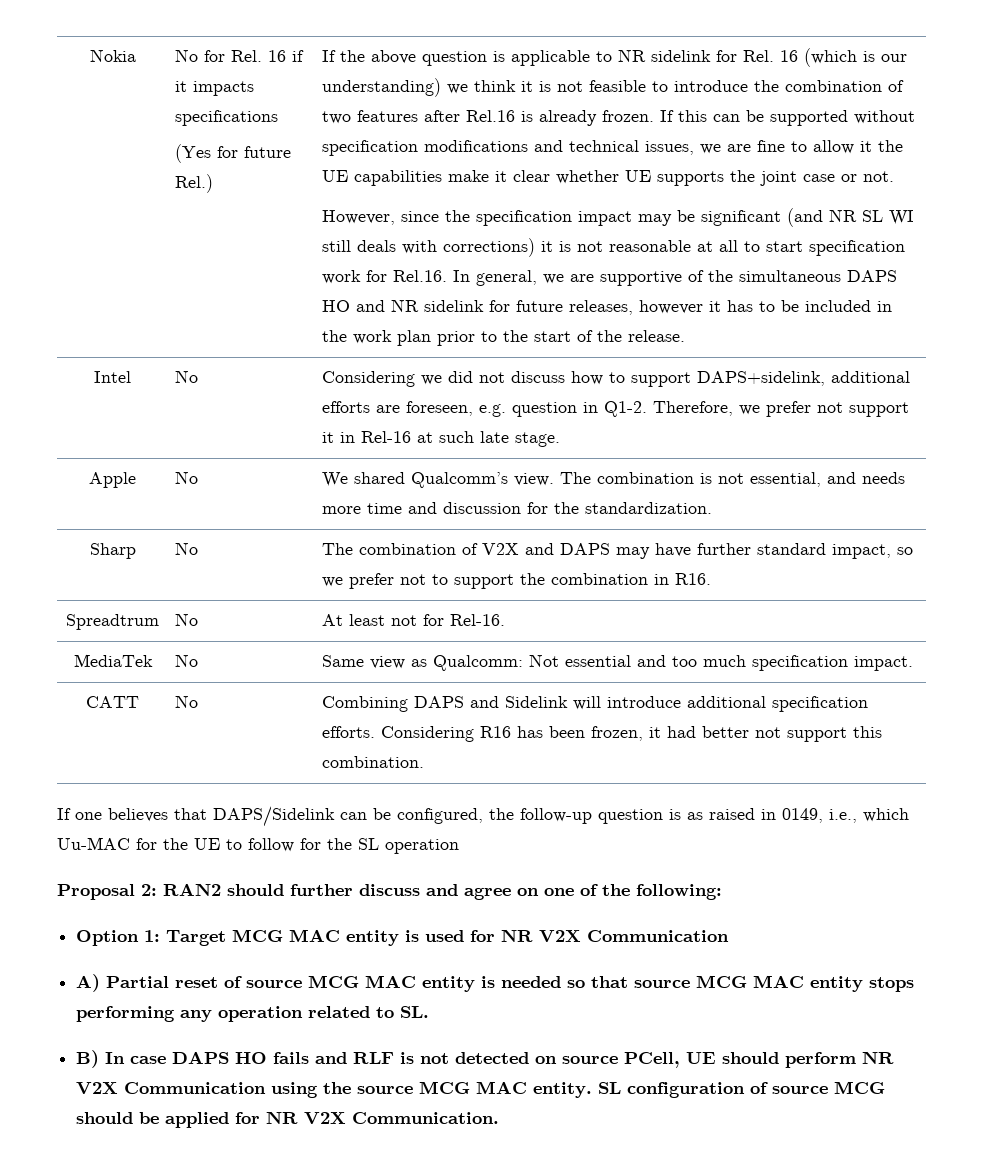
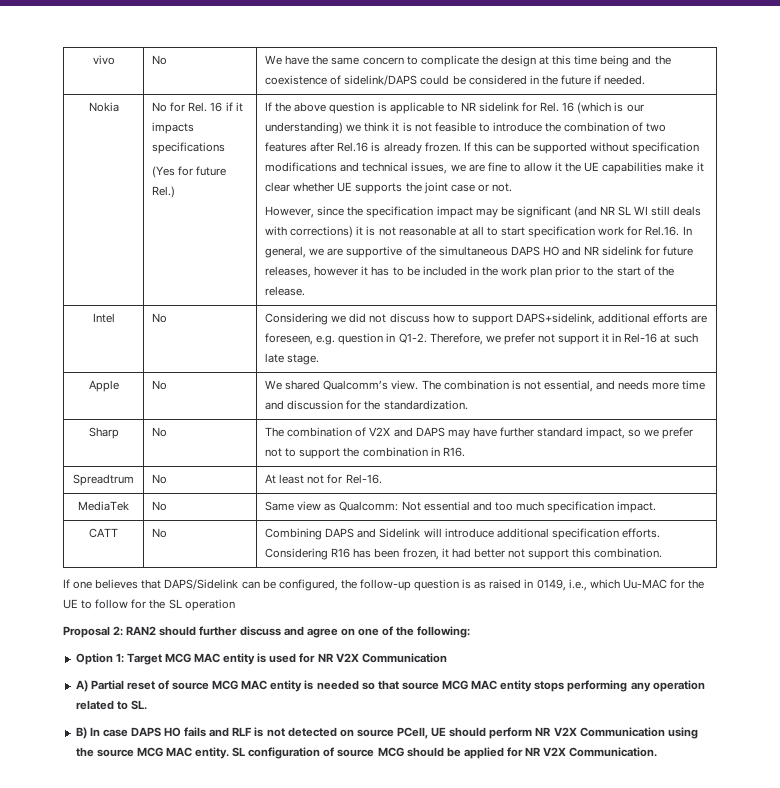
(89, 55) none -> [92,55,115,65] [152,55,168,65] [265,55,671,67] [265,75,646,86] vivo | No | We have the same concern to complicate the design at this time being and the coexistence of sidelink/DAPS could be considered in the future if needed. //

